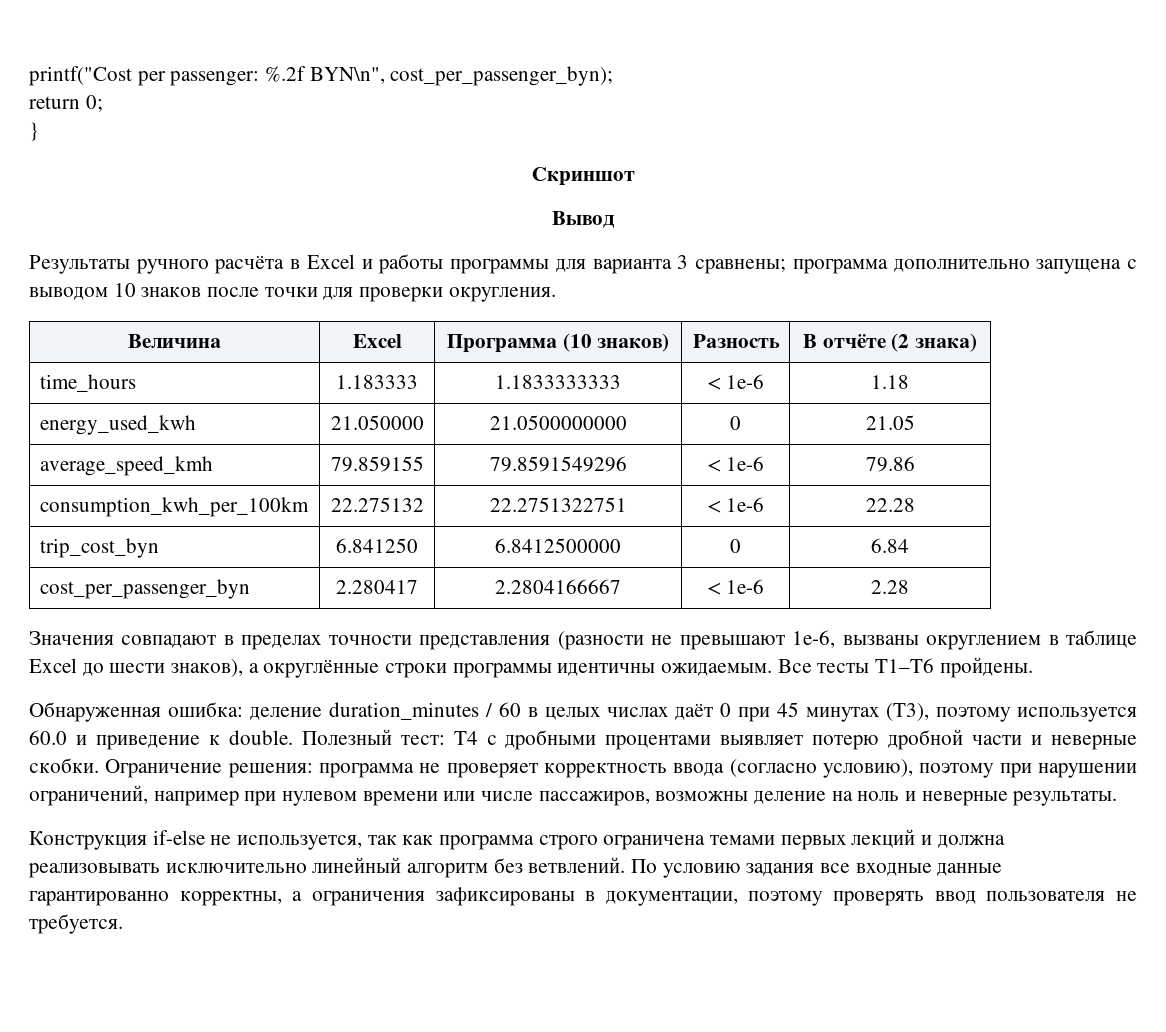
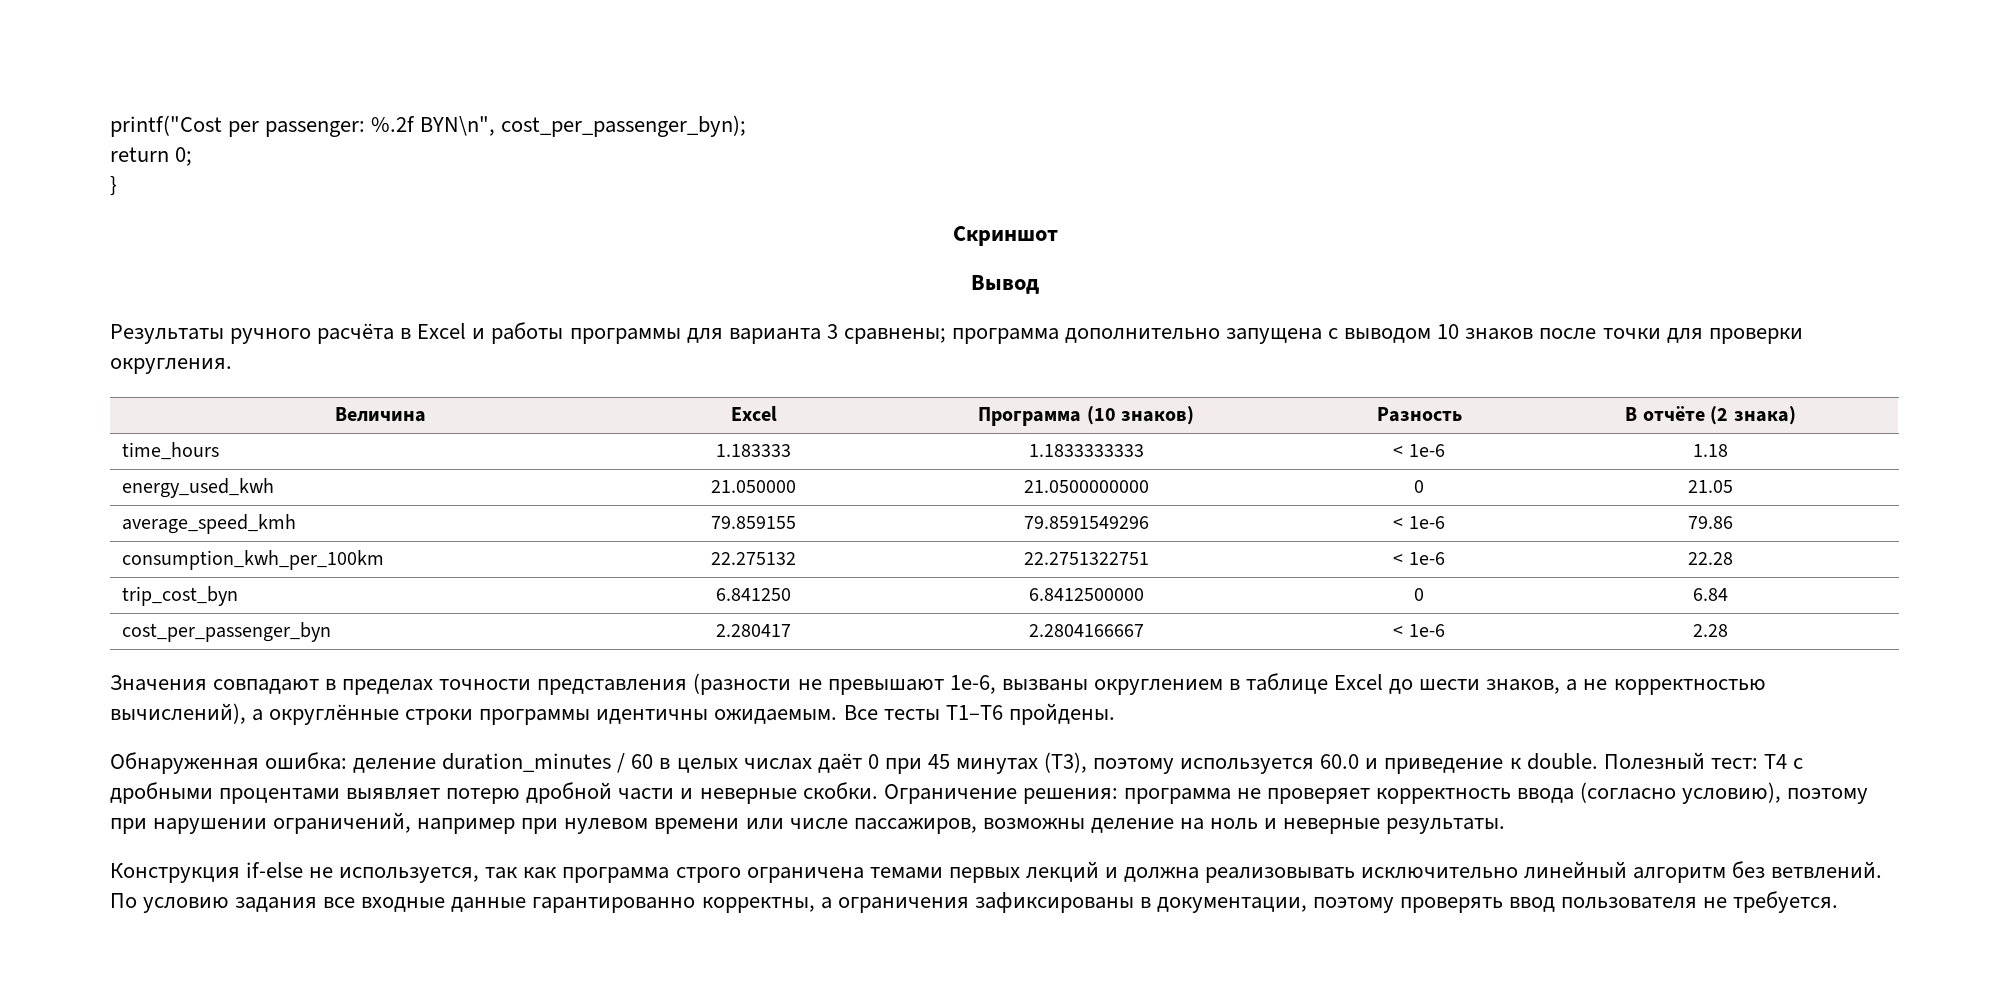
[171,659,244,677] знаков), -> [1486,679,1766,695] [110,703,246,724] знаков, а не корректностью вычислений),

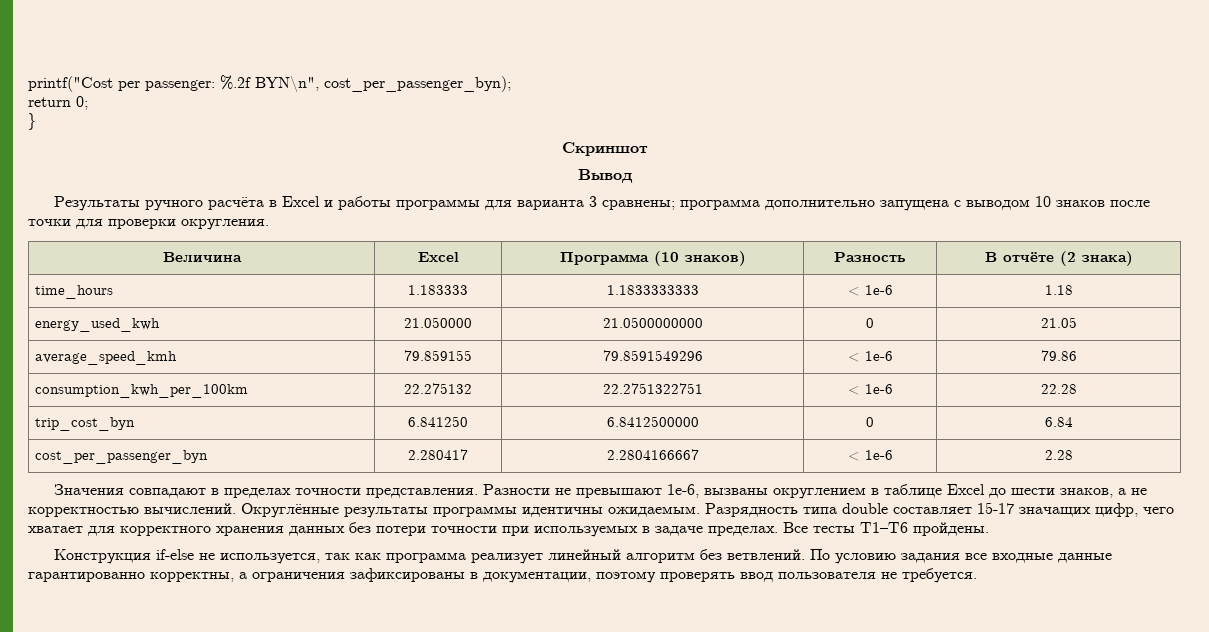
[537,673,792,695] представления (разности -> [366,484,551,498] представления. Разности
[110,703,1115,725] [110,752,1803,774] [110,782,1869,804] [110,812,1506,834] вычислений), а округлённые строки программы идентичны ожидаемым. Все тесты T1–T6 пройдены. // Обнаруженная ошибка: деление duration_minutes / 60 в целых числах даёт 0 при 45 минутах (T3), поэтому используется 60.0 и приведение к double. Полезный тест: T4 с дробными процентами выявляет потерю дробной части и неверные скобки. Ограничение решения: программа не проверяет корректность ввода (согласно условию), поэтому при нарушении ограничений, например при нулевом времени или числе пассажиров, возможны деление на ноль и неверные результаты. -> [144,502,1174,518] [28,522,989,537] вычислений. Округлённые результаты программы идентичны ожидаемым. Разрядность типа double составляет 15-17 значащих цифр, чего хватает для корректного хранения данных без потери точности при используемых в задаче пределах. Все тесты T1–T6 пройдены.
[675,861,1519,883] строго ограничена темами первых лекций и должна реализовывать исключительно -> [471,553,544,564] реализует

